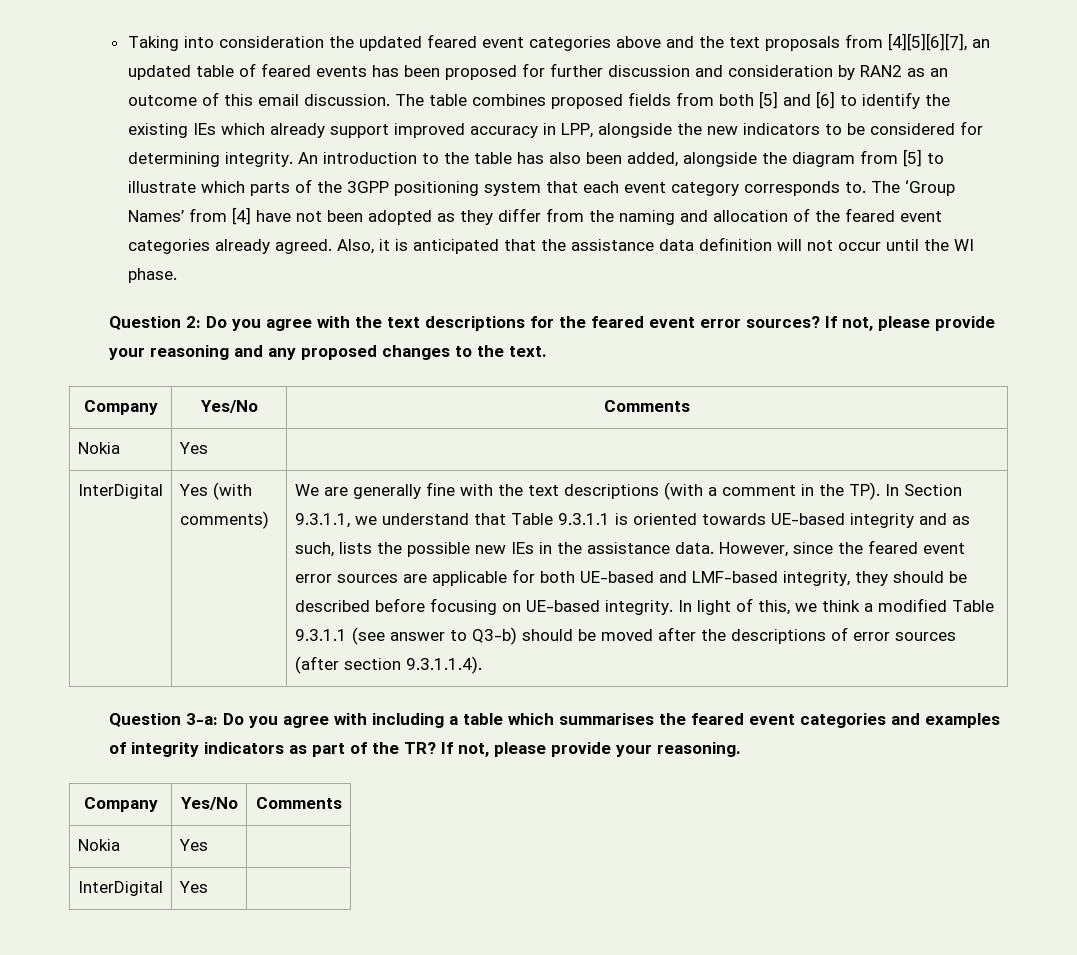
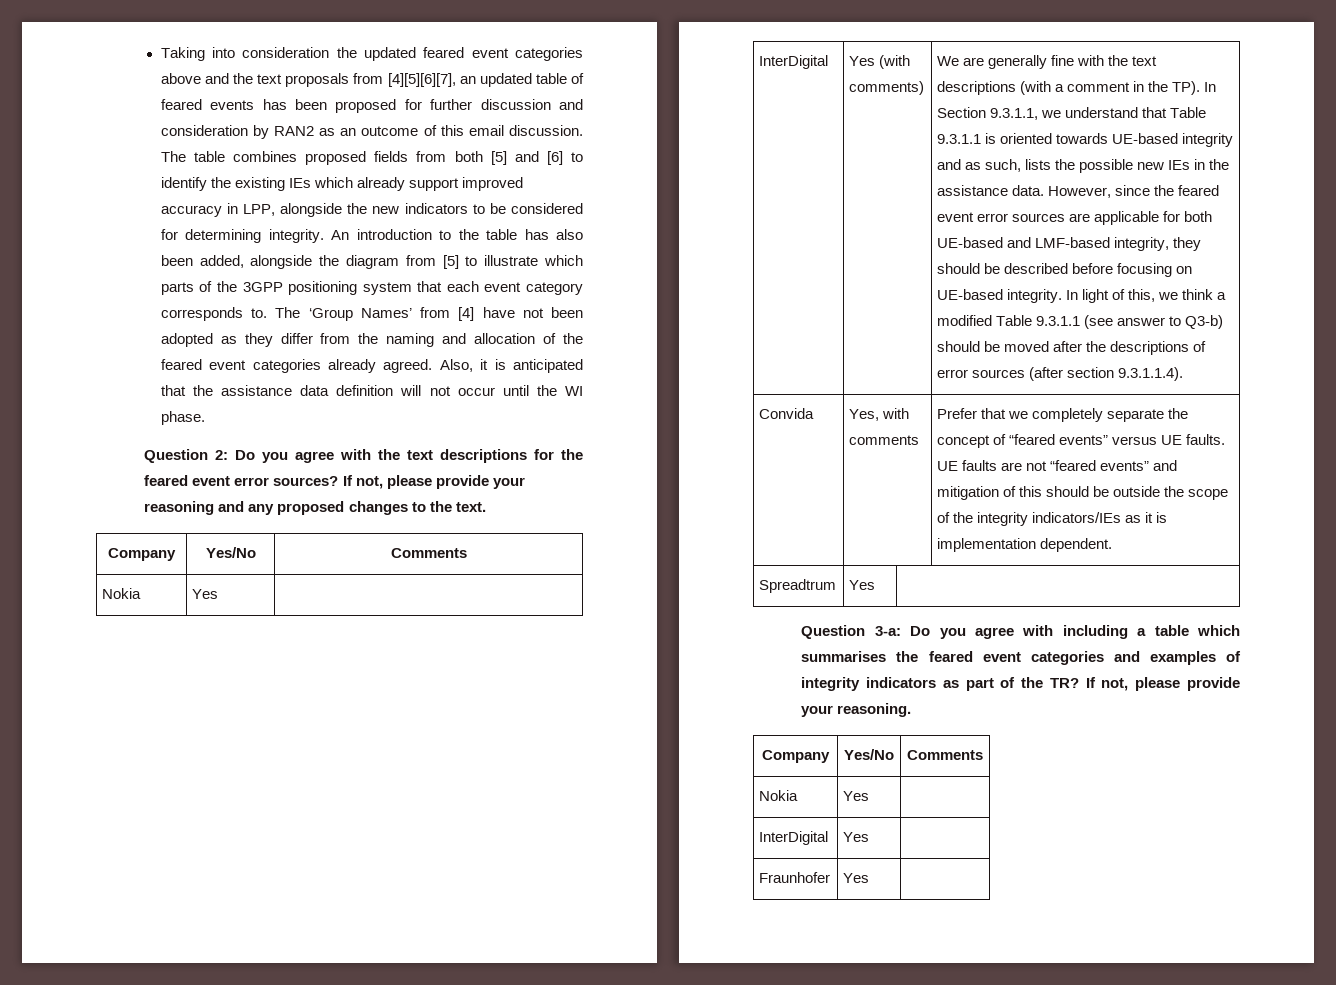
(482, 665) none -> [759,408,815,419] [849,408,910,421] [849,435,920,445] [937,408,1189,422] [937,434,1226,448] [937,460,1178,471] [937,486,1229,500] [937,512,1168,526] [937,538,1113,552] [759,579,837,593] [849,580,876,590] // Convida | Yes, with comments | Prefer that we completely separate the concept of “feared events” versus UE faults. UE faults are not “feared events” and mitigation of this should be outside the scope of the integrity indicators/IEs as it is implementation dependent. // Spreadtrum | Yes |
(208, 887) none -> [759,872,831,883] [843,873,870,883] // Fraunhofer | Yes |

